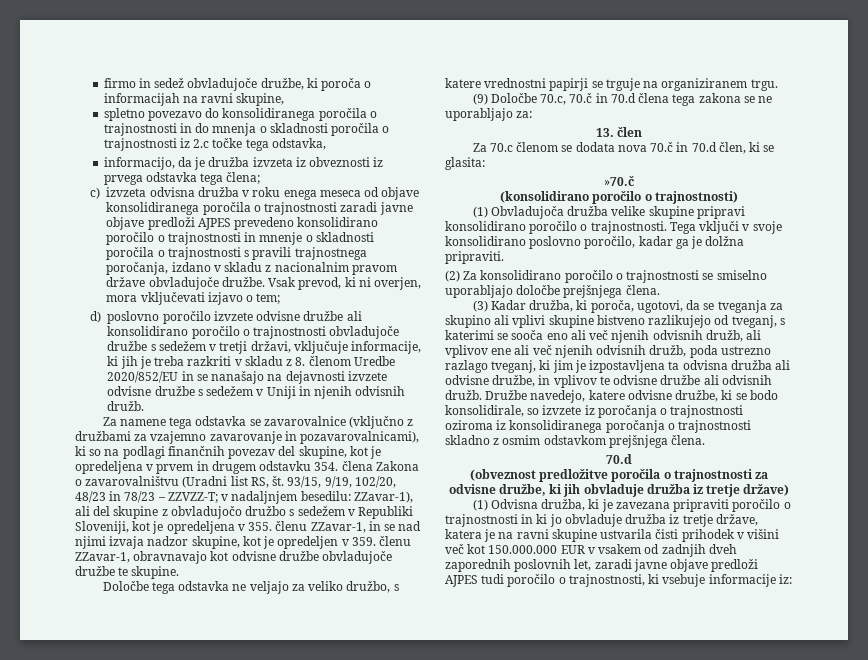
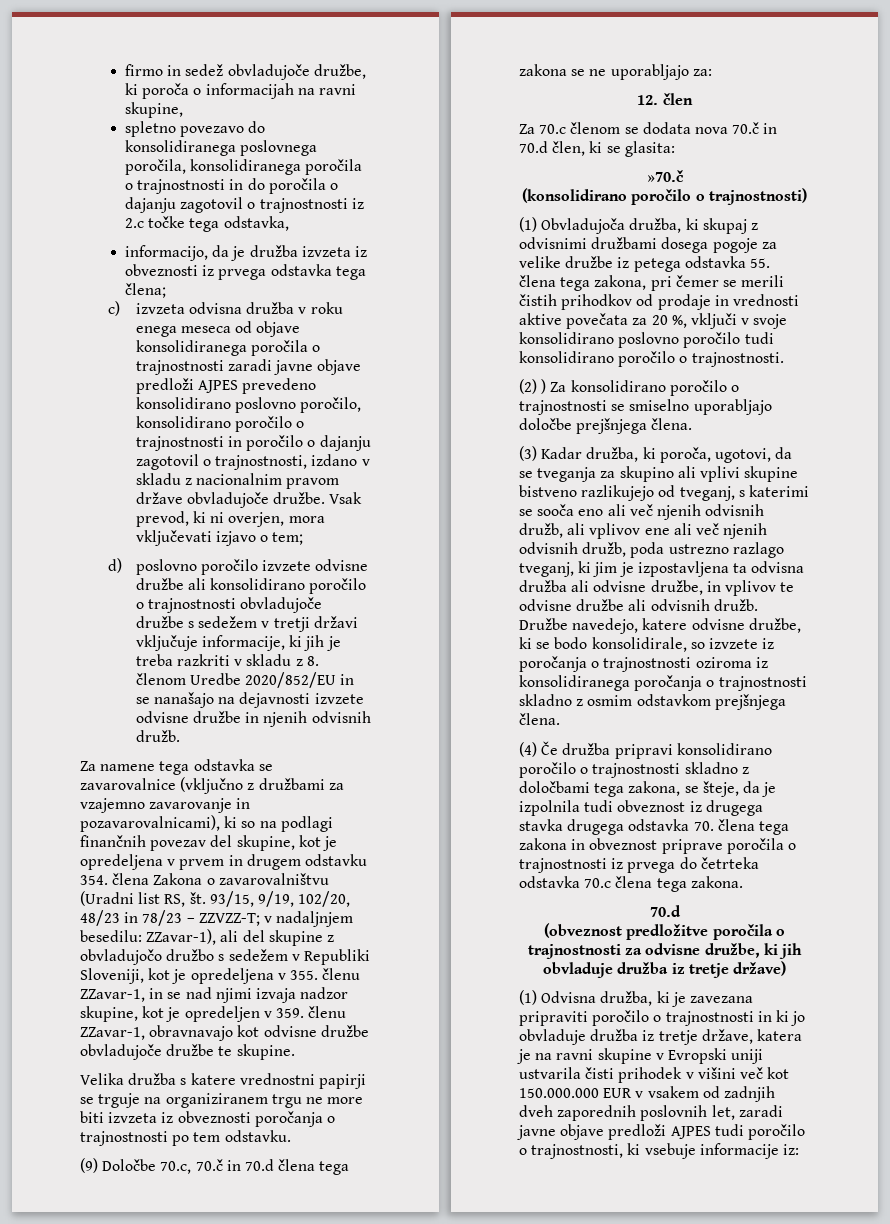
(316, 114) none -> [240,140,318,156] [125,159,302,175] poslovnega poročila, konsolidiranega
[212,123,380,136] mnenja o skladnosti poročila -> [268,178,338,194] [125,197,244,213] poročila o dajanju zagotovil
[106,232,374,245] [106,247,367,260] [106,262,169,275] poročilo o trajnostnosti in mnenje o skladnosti poročila o trajnostnosti s pravili trajnostnega poročanja, -> [235,397,362,413] [135,416,305,432] [135,435,371,451] [135,454,308,470] poslovno poročilo, konsolidirano poročilo o trajnostnosti in poročilo o dajanju zagotovil o trajnostnosti,
[250,341,291,353] državi, -> [313,616,358,628] državi
[197,386,296,399] s sedežem v Uniji -> (242, 717) none
[102,581,391,594] Določbe tega odstavka ne veljajo za veliko družbo, -> [80,1073,177,1085] Velika družba
[750,79,778,91] trgu. -> [271,1094,364,1108] [80,1111,335,1127] [80,1130,291,1146] trgu ne more biti izvzeta iz obveznosti poročanja o trajnostnosti po tem odstavku.
[595,128,614,137] 13. -> [637,95,659,105] 12.
[567,206,745,219] [445,221,696,234] družba velike skupine pripravi konsolidirano poročilo o trajnostnosti. Tega -> [629,218,758,234] [519,237,777,253] [519,256,770,272] [519,275,785,291] [519,294,799,310] [519,313,687,329] družba, ki skupaj z odvisnimi družbami dosega pogoje za velike družbe iz petega odstavka 55. člena tega zakona, pri čemer se merili čistih prihodkov od prodaje in vrednosti aktive povečata za 20 %,
[584,236,745,249] [445,251,504,264] poročilo, kadar ga je dolžna pripraviti. -> [683,332,774,348] [519,351,784,367] poročilo tudi konsolidirano poročilo o trajnostnosti.
(460, 276) none -> [541,379,547,394] )
(706, 440) none -> [519,741,772,759] [519,762,749,778] [519,781,777,797] [519,800,763,816] [519,819,789,835] [519,838,796,854] [519,857,759,873] [519,876,743,892] // (4) Če družba pripravi konsolidirano poročilo o trajnostnosti skladno z določbami tega zakona, se šteje, da je izpolnila tudi obveznost iz drugega stavka drugega odstavka 70. člena tega zakona in obveznost priprave poročila o trajnostnosti iz prvega do četrteka odstavka 70.c člena tega zakona.
(597, 535) none -> [655,1048,764,1064] v Evropski uniji

